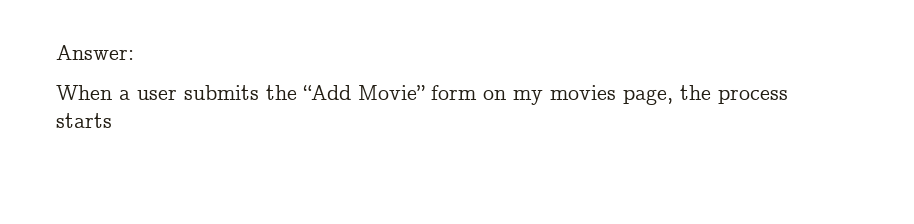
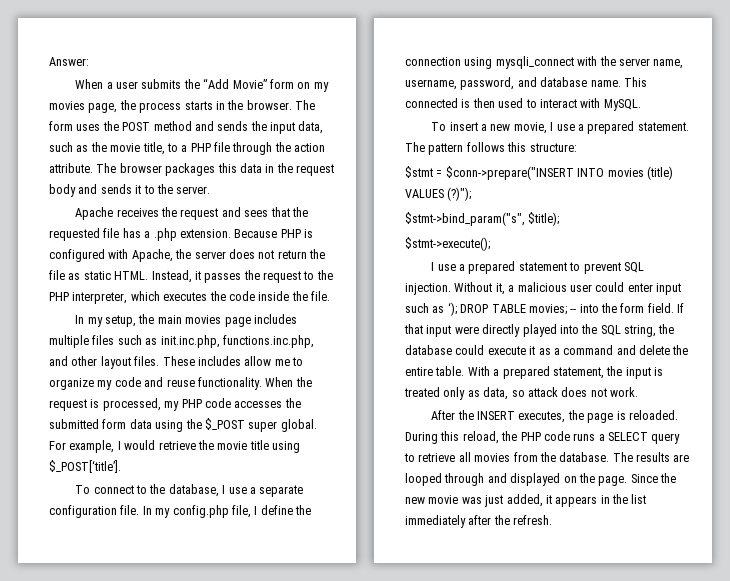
(112, 120) none -> [215,100,315,110] [49,121,324,134] [49,142,326,155] [49,163,334,176] [49,184,211,197] [75,207,308,220] [49,228,313,241] [49,249,325,262] [49,270,333,283] [49,291,330,304] [75,314,297,327] [49,335,314,348] [49,356,303,369] [49,377,312,390] [49,398,301,411] [49,418,317,432] [49,440,300,453] [49,460,121,473] [75,484,304,497] [49,505,311,518] [405,56,684,69] [405,77,647,90] [405,98,641,111] [431,121,689,134] [405,142,577,155] [405,166,673,180] [405,187,472,201] [405,212,560,226] [405,237,490,251] [431,261,644,274] [405,282,681,295] [405,302,685,316] [404,324,675,337] [405,345,689,355] [405,366,663,379] [404,387,638,400] [431,410,678,423] [405,431,681,444] [404,452,690,462] [405,473,676,486] [405,494,647,507] [405,515,553,528] in the browser. The form uses the POST method and sends the input data, such as the movie title, to a PHP file through the action attribute. The browser packages this data in the request body and sends it to the server. // Apache receives the request and sees that the requested file has a .php extension. Because PHP is configured with Apache, the server does not return the file as static HTML. Instead, it passes the request to the PHP interpreter, which executes the code inside the file. // In my setup, the main movies page includes multiple files such as init.inc.php, functions.inc.php, and other layout files. These includes allow me to organize my code and reuse functionality. When the request is processed, my PHP code accesses the submitted form data using the $_POST super global. For example, I would retrieve the movie title using $_POST[‘title’]. // To connect to the database, I use a separate configuration file. In my config.php file, I define the connection using mysqli_connect with the server name, username, password, and database name. This connected is then used to interact with MySQL. // To insert a new movie, I use a prepared statement. The pattern follows this structure: // $stmt = $conn->prepare("INSERT INTO movies (title) VALUES (?)"); // $stmt->bind_param("s", $title); // $stmt->execute(); // I use a prepared statement to prevent SQL injection. Without it, a malicious user could enter input such as ‘); DROP TABLE movies; -- into the form field. If that input were directly played into the SQL string, the database could execute it as a command and delete the entire table. With a prepared statement, the input is treated only as data, so attack does not work. // After the INSERT executes, the page is reloaded. During this reload, the PHP code runs a SELECT query to retrieve all movies from the database. The results are looped through and displayed on the page. Since the new movie was just added, it appears in the list immediately after the refresh.

